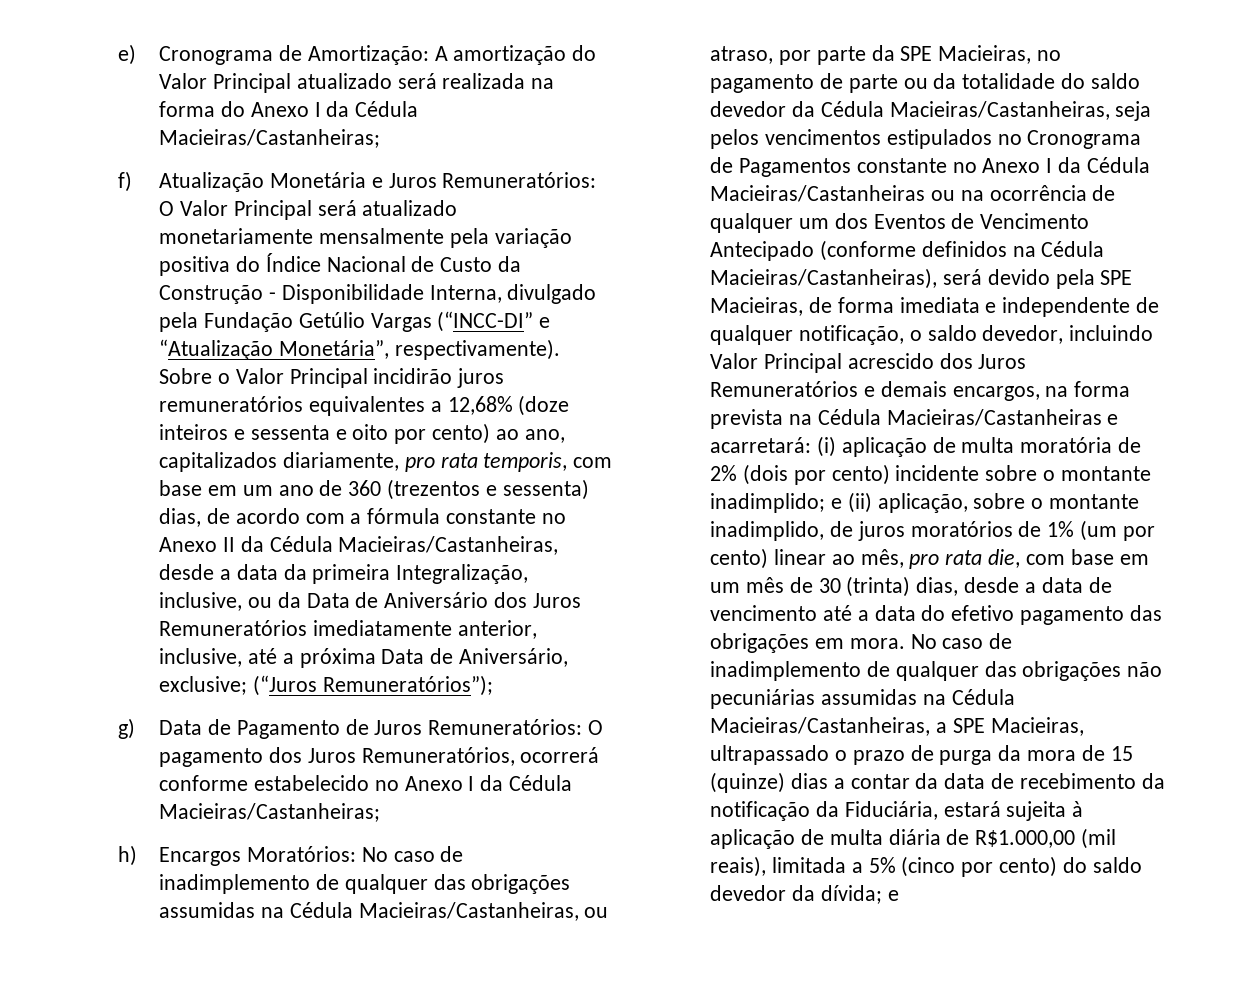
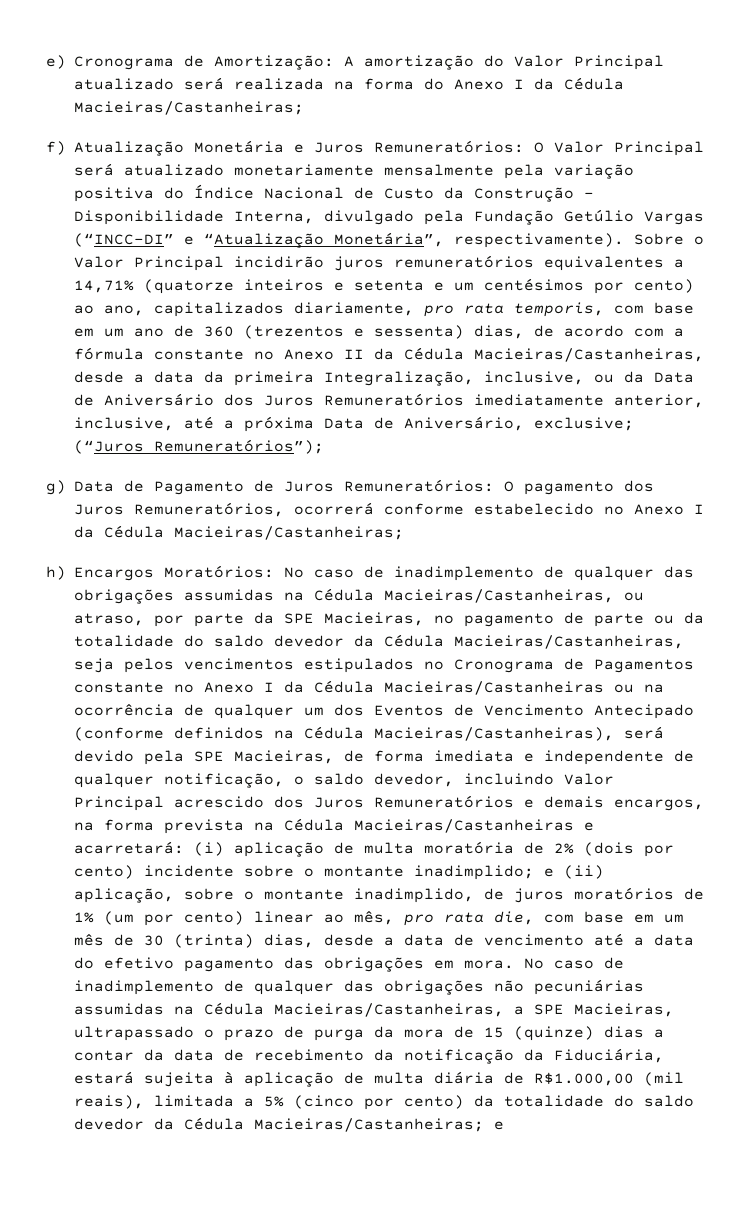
[447,395,570,416] [159,424,389,440] 12,68% (doze inteiros e sessenta e oito -> [74,278,584,294] 14,71% (quatorze inteiros e setenta e um centésimos
[1062,857,1142,873] [710,885,882,904] do saldo devedor da dívida; -> [474,1095,694,1107] [74,1117,484,1132] da totalidade do saldo devedor da Cédula Macieiras/Castanheiras;

